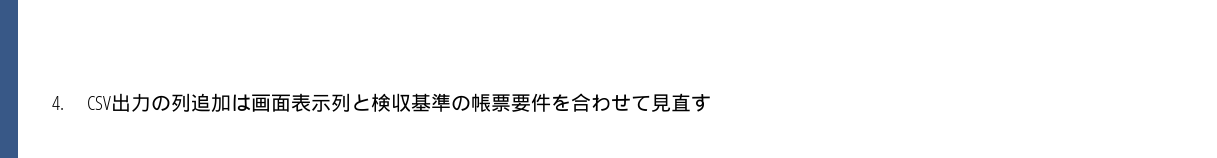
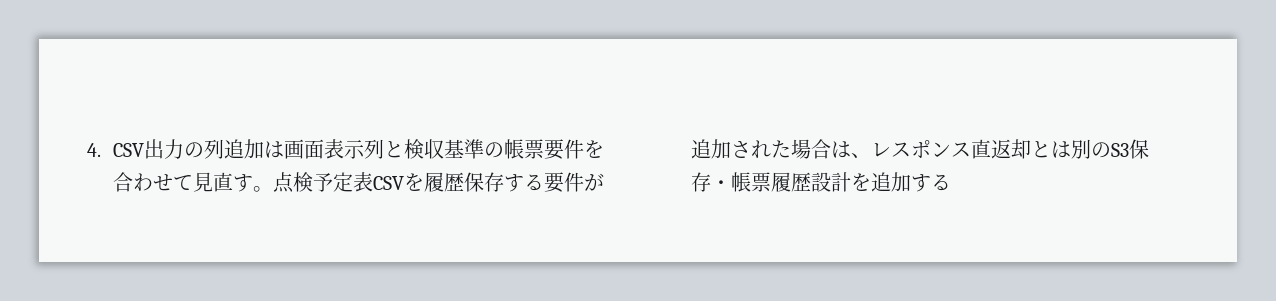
(711, 103) none -> [252,172,604,193] [690,139,1149,159] [690,172,951,192] 。点検予定表CSVを履歴保存する要件が追加された場合は、レスポンス直返却とは別のS3保存・帳票履歴設計を追加する

